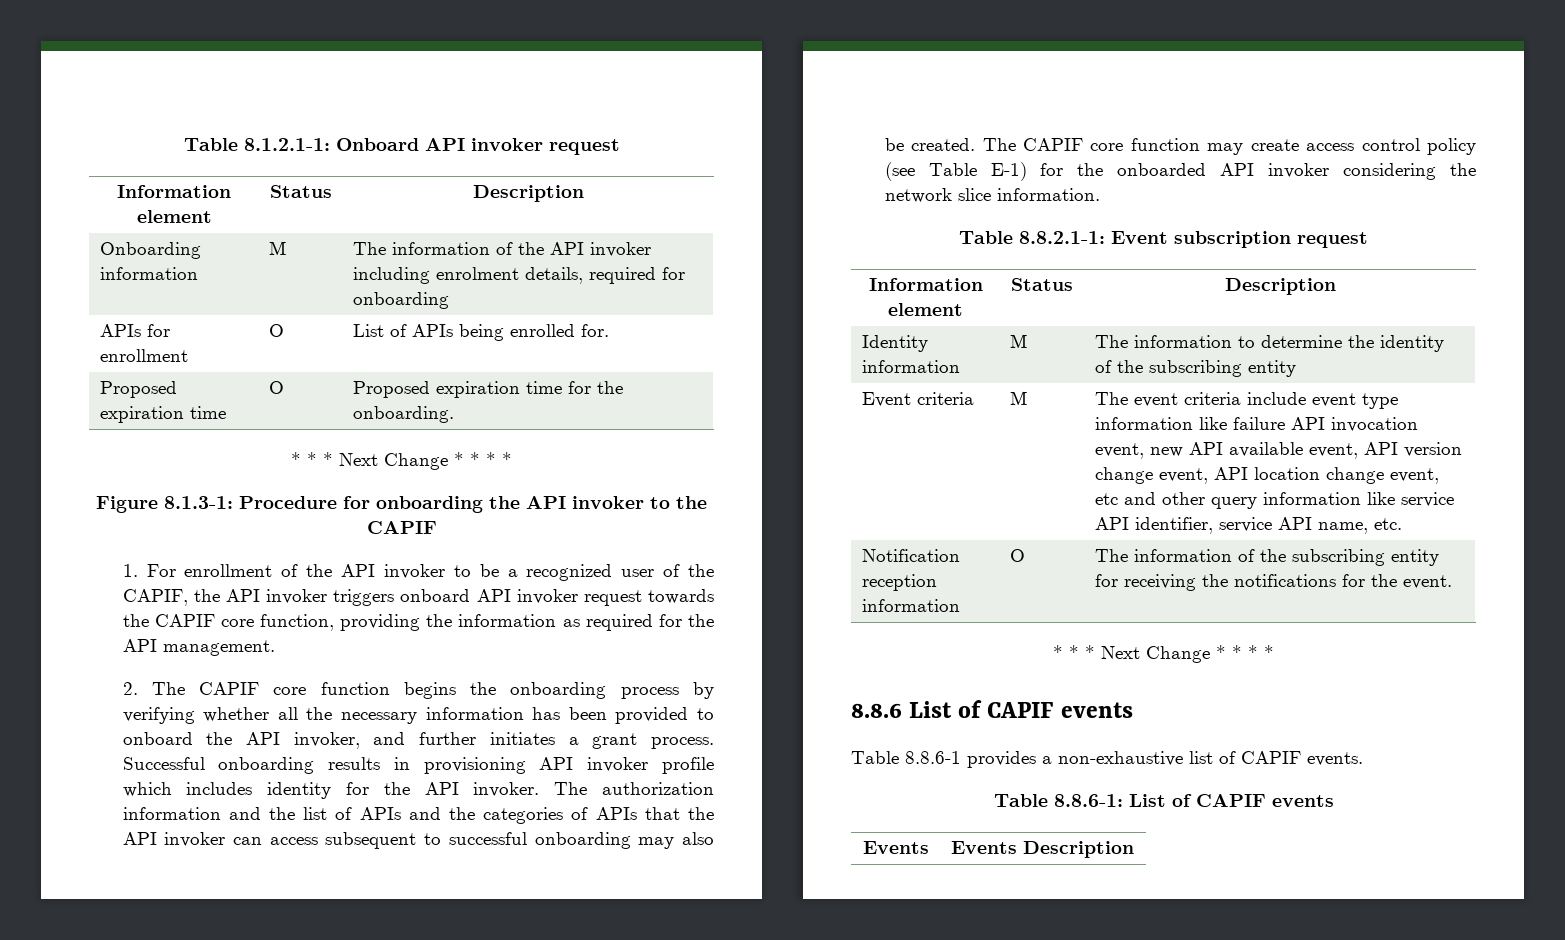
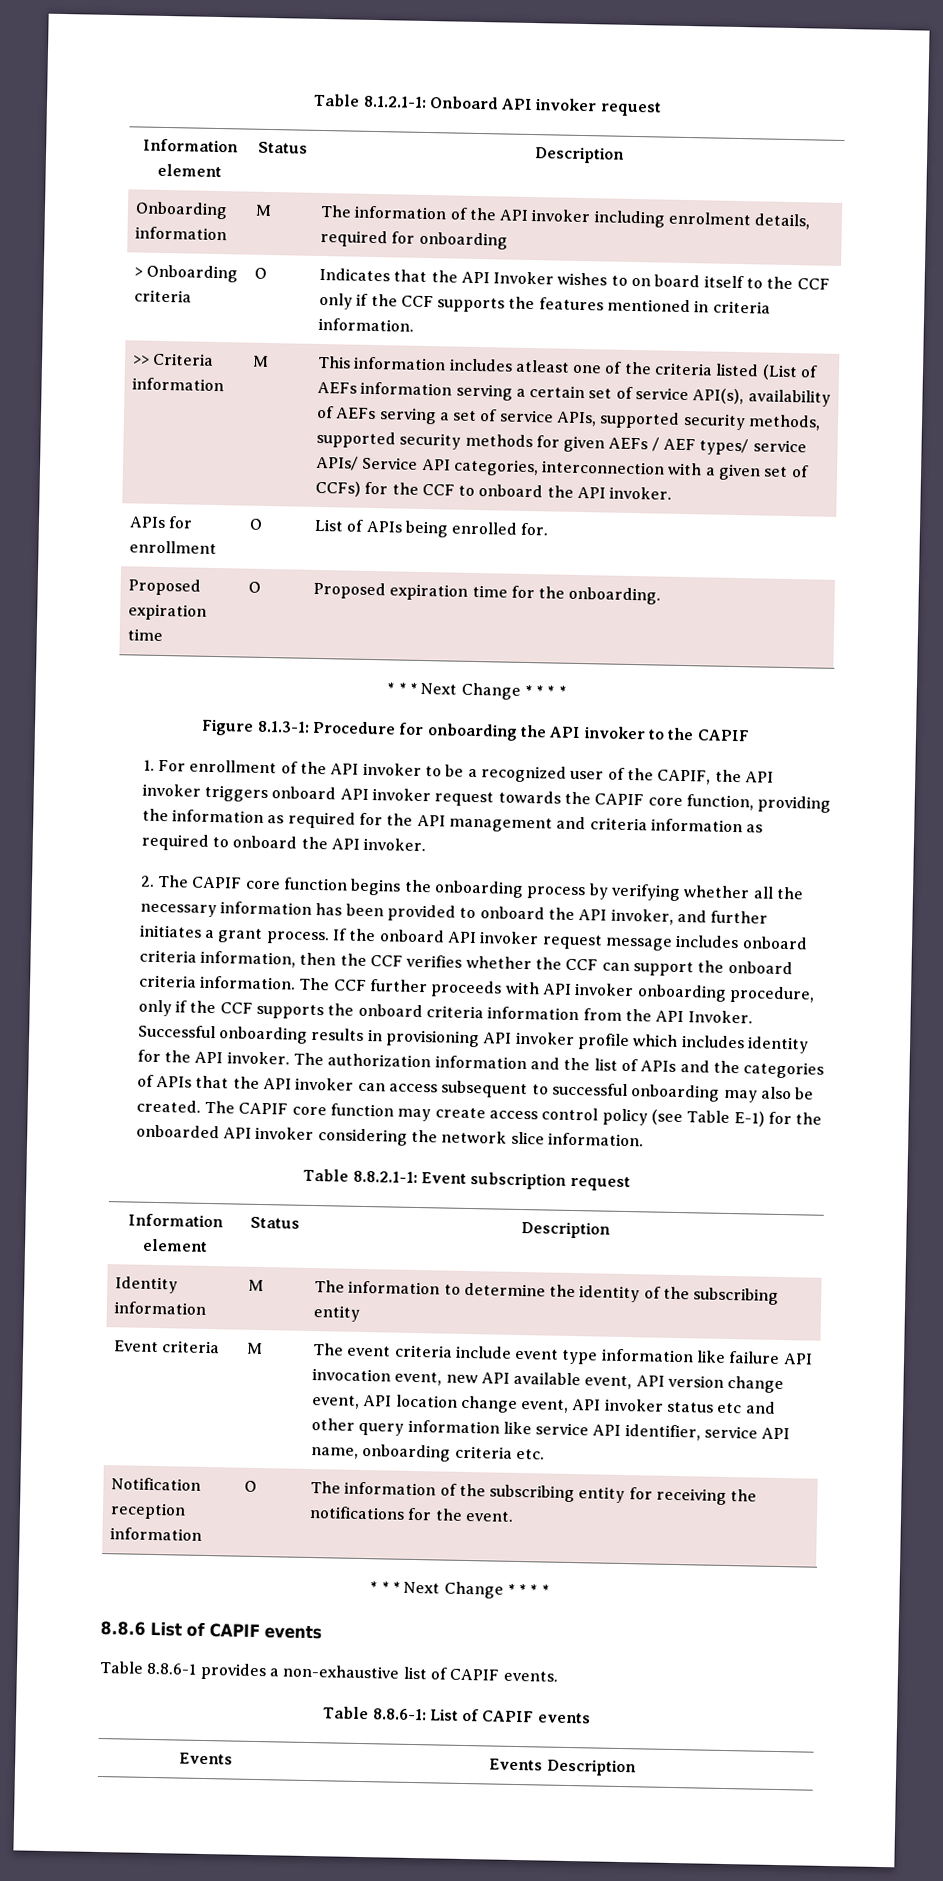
(449, 300) none -> [133,264,239,283] [133,289,192,303] [253,267,267,279] [318,267,830,290] [318,292,771,314] [317,317,414,332] [131,352,215,366] [131,377,224,392] [251,355,269,367] [316,355,819,381] [316,381,831,407] [316,405,822,431] [315,430,807,456] [315,455,809,481] [314,480,673,500] // > Onboarding criteria | O | Indicates that the API Invoker wishes to on board itself to the CCF only if the CCF supports the features mentioned in criteria information. // >> Criteria information | M | This information includes atleast one of the criteria listed (List of AEFs information serving a certain set of service API(s), availability of AEFs serving a set of service APIs, supported security methods, supported security methods for given AEFs / AEF types/ service APIs/ Service API categories, interconnection with a given set of CCFs) for the CCF to onboard the API invoker.
[162,640,275,656] management. -> [449,816,764,833] [140,833,427,852] management and criteria information as required to onboard the API invoker.
(714, 743) none -> [332,928,808,951] [138,949,793,977] [138,974,815,1004] [137,999,753,1024] If the onboard API invoker request message includes onboard criteria information, then the CCF verifies whether the CCF can support the onboard criteria information. The CCF further proceeds with API invoker onboarding procedure, only if the CCF supports the onboard criteria information from the API Invoker.
(1439, 476) none -> [572,1398,715,1413] API invoker status
(1368, 528) none -> [362,1443,513,1462] onboarding criteria

